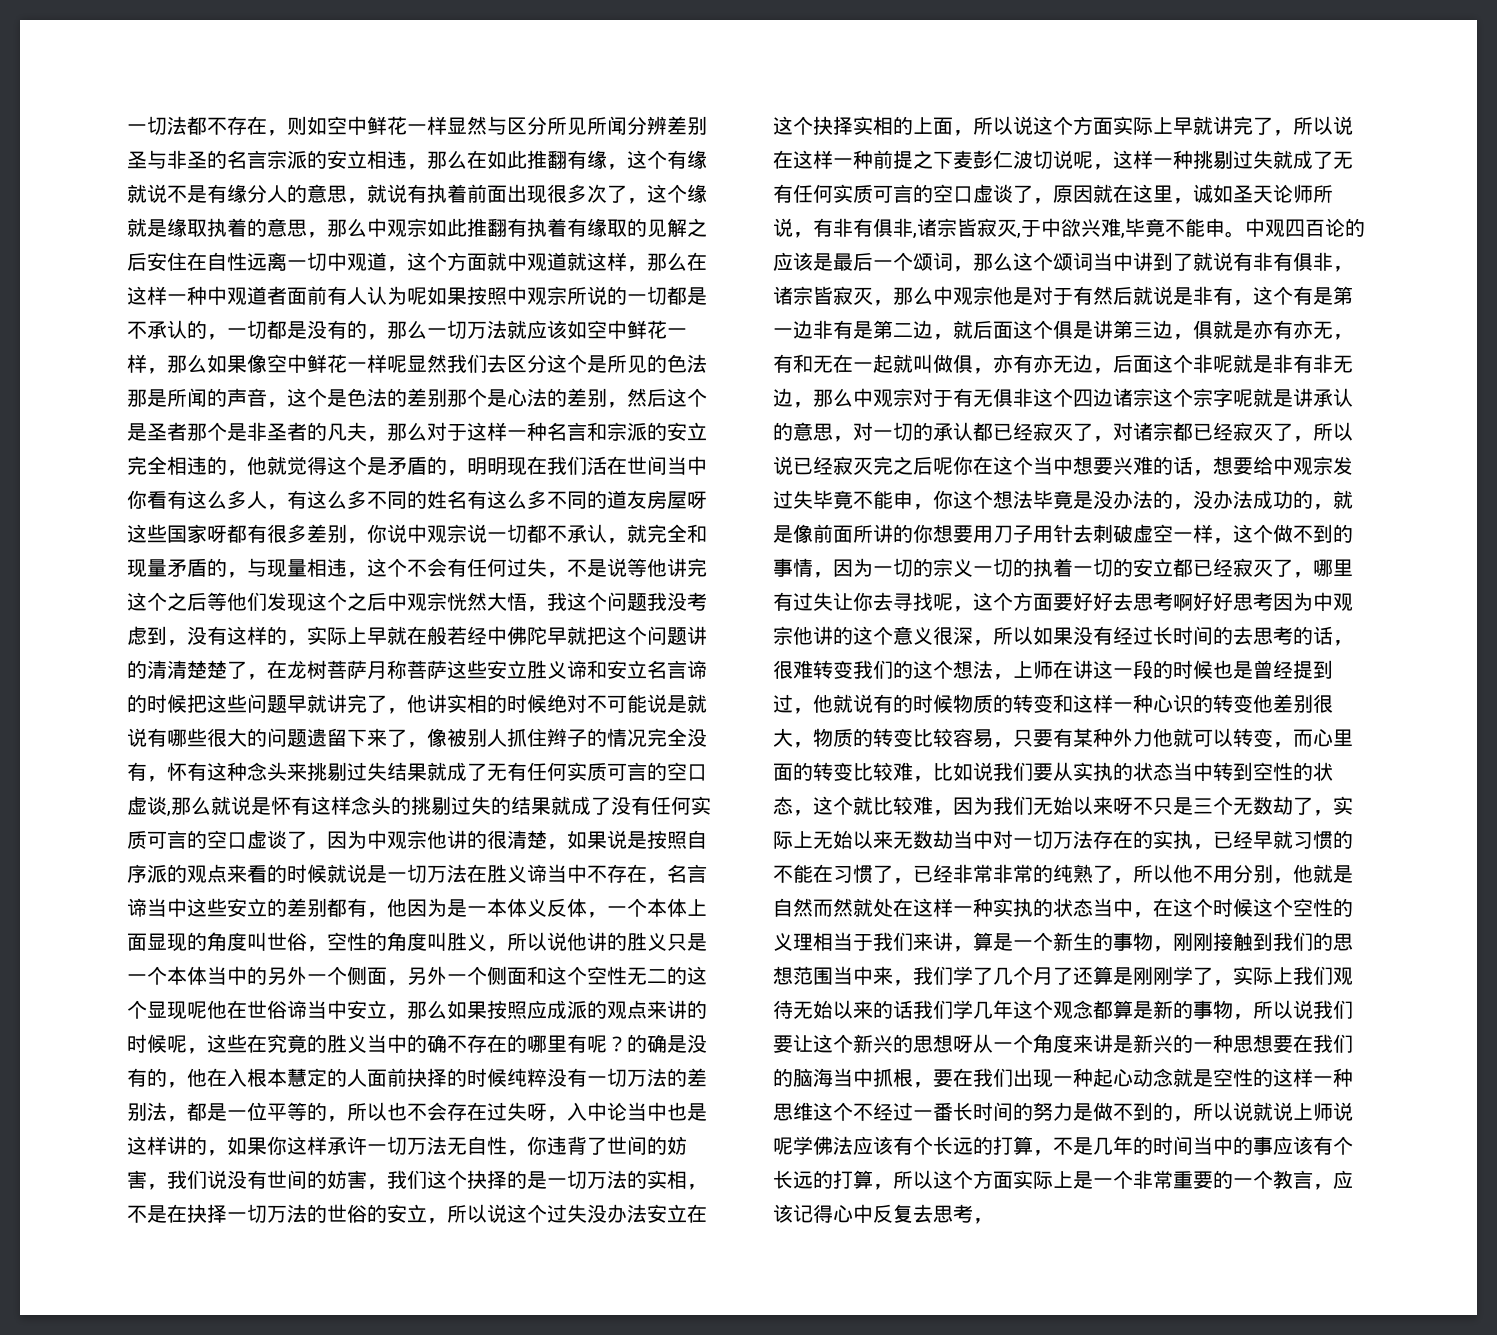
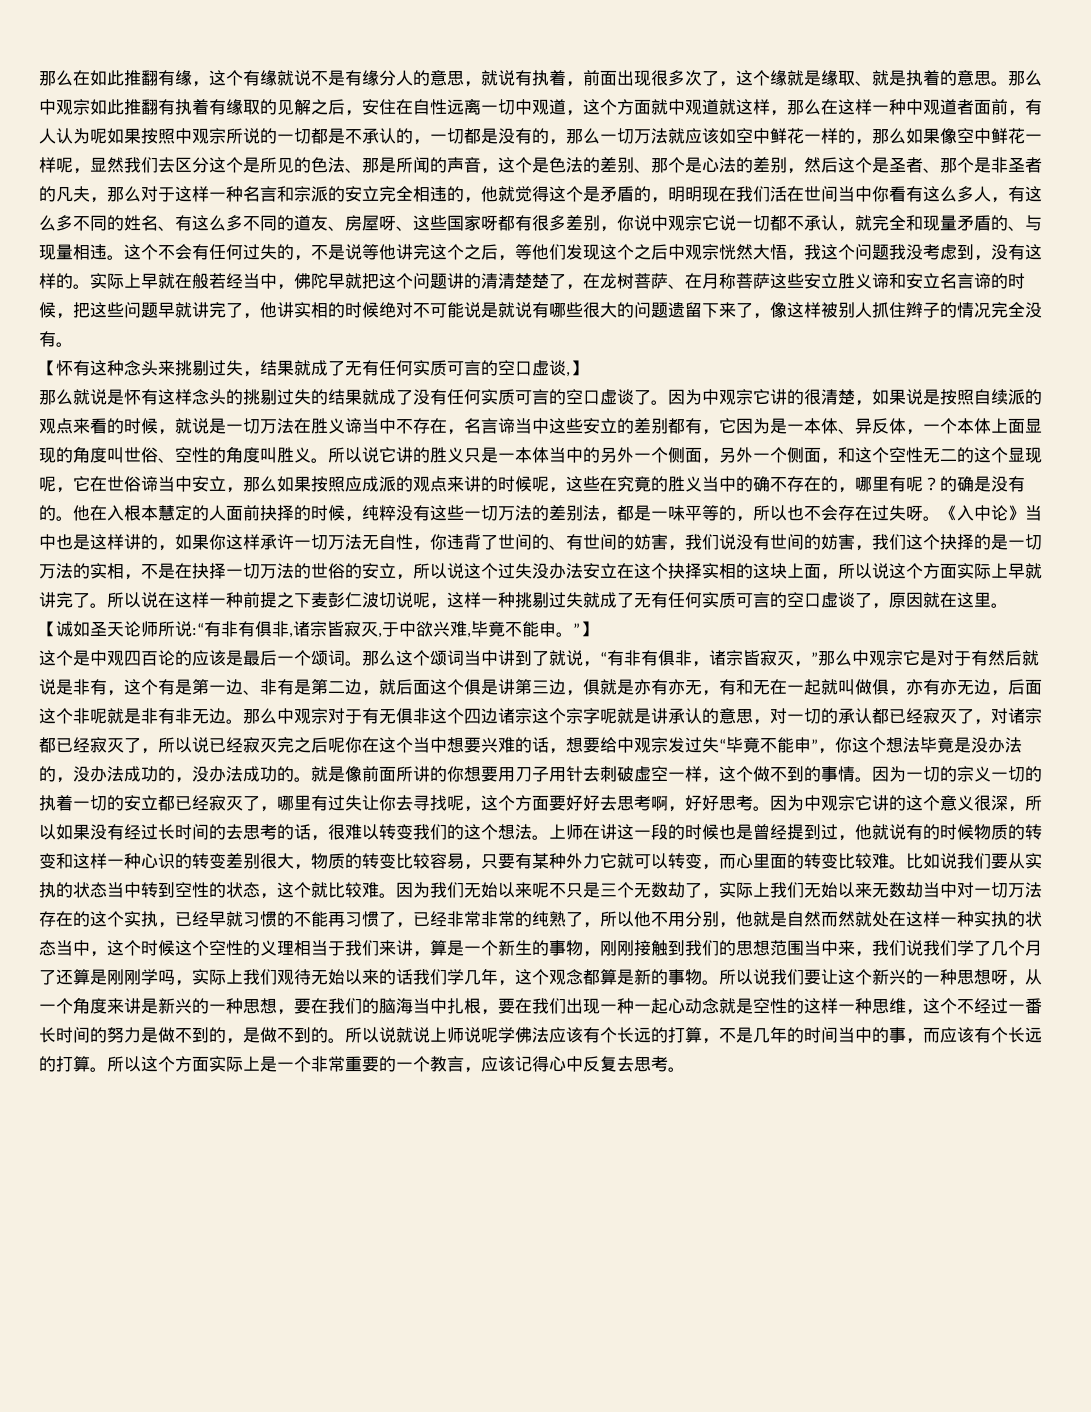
[127,116,707,136] [127,150,427,170] 一切法都不存在，则如空中鲜花一样显然与区分所见所闻分辨差别圣与非圣的名言宗派的安立相违， -> (39, 78) none
(467, 193) none -> [566,81,583,87] ，
(207, 228) none -> [855,70,906,86] 、就是
[307,232,327,238] ， -> [991,81,1008,86] 。
(147, 261) none -> [345,110,362,116] ，
(327, 295) none -> [1008,110,1025,116] ，
(147, 363) none -> [838,128,855,144] 的
(407, 364) none -> [73,168,90,174] ，
(707, 363) none -> [345,168,362,173] 、
(447, 397) none -> [634,168,651,173] 、
(187, 431) none -> [923,168,940,173] 、
(467, 499) none -> [158,226,175,231] 、
[647,490,707,509] 房屋呀 -> [328,215,413,231] 、房屋呀、
(467, 533) none -> [702,215,719,230] 它
[227,572,247,578] ， -> [1008,226,1025,231] 、
[347,572,367,578] ， -> [107,255,124,260] 。
(547, 567) none -> [277,244,294,260] 的
(207, 601) none -> [498,255,515,261] ，
[287,640,307,646] ， -> [73,284,90,289] 。
[487,626,507,645] 中 -> [243,273,294,290] 当中，
(367, 669) none -> [668,273,702,289] 、在
(187, 703) none -> [56,313,73,319] ，
(447, 737) none -> [787,302,821,318] 这样
[147,776,167,782] ， -> [56,342,73,347] [39,360,56,376] 。 // 【
(387, 771) none -> [243,371,260,377] ，
(171, 814) none -> [570,360,587,376] 】 //
[307,830,447,850] ，因为中观宗他 -> [651,389,770,405] 。因为中观宗它
[127,864,147,883] 序 -> [991,389,1008,405] 续
(327, 873) none -> [158,429,175,435] ，
[387,898,407,917] 他 -> [719,418,736,433] 它
[527,899,547,917] 义 -> [838,418,872,434] 、异
[307,946,327,952] ， -> [158,458,175,463] 、
[487,932,587,952] ，所以说他 -> [311,447,396,463] 。所以说它
[147,966,167,985] 个 -> (515, 457) none
(527, 976) none -> [821,458,838,464] ，
[207,1000,227,1019] 他 -> [56,476,90,493] ，它
(527, 1043) none -> [838,487,855,493] ，
[167,1082,187,1088] ， -> [56,516,73,521] 。
(507, 1077) none -> [345,516,362,522] ，
(587, 1077) none -> [430,505,464,521] 这些
[247,1102,267,1121] 位 -> [668,505,685,521] 味
[547,1102,627,1122] ，入中论 -> [923,505,1025,521] 。《入中论》
(667, 1145) none -> [549,534,634,550] 、有世间的
(913, 125) none -> [753,563,787,579] 这块
[1273,130,1293,136] ， -> [90,603,107,608] 。
[1173,198,1193,204] ， -> [991,603,1008,608] [39,621,56,637] 。 // 【
[793,232,813,238] ， -> [192,623,204,635] :“
(1245, 234) none -> [573,621,597,637] [39,650,90,666] ”】 // 这个是
[953,266,973,272] ， -> [345,661,362,666] 。
[1233,252,1353,272] [773,286,1013,306] 有非有俱非，诸宗皆寂灭，那么中观宗他 -> [583,650,920,667] ，“有非有俱非，诸宗皆寂灭，”那么中观宗它
(813, 329) none -> [243,690,260,695] 、
[793,402,813,408] ， -> [226,719,243,724] 。
[813,490,913,509] 毕竟不能申 -> [719,737,818,753] “毕竟不能申”
(1333, 507) none -> [192,766,311,782] 没办法成功的。
[813,572,833,578] ， -> [855,777,872,782] 。
(1193, 602) none -> [668,806,685,812] ，
[1273,592,1353,611] [773,626,813,645] 因为中观宗他 -> [753,795,872,811] 。因为中观宗它
(813, 669) none -> [362,824,379,840] 以
[993,674,1013,680] ， -> [532,835,549,840] 。
[1253,694,1273,713] 他 -> (226, 861) none
[1153,728,1173,747] 他 -> [600,853,617,868] 它
[913,776,933,782] ， -> [889,864,906,869] 。
[933,810,953,816] ， -> [379,893,396,898] 。
[1113,797,1133,815] 呀 -> [532,882,549,898] 呢
(813, 839) none -> [770,882,804,898] 我们
(1153, 839) none -> [90,911,124,927] 这个
[813,864,833,883] 在 -> [328,911,345,927] 再
[1153,898,1173,917] 在 -> (107, 954) none
(953, 975) none -> [906,940,957,956] 说我们
[1193,967,1213,985] 了 -> [158,969,175,985] 吗
(1013, 1009) none -> [498,980,515,986] ，
[1233,1014,1253,1020] ， -> [702,980,719,985] 。
[913,1034,973,1053] 思想呀 -> [923,969,1025,986] 一种思想呀，
(1273, 1043) none -> [277,1009,294,1015] ，
[873,1068,893,1087] 抓 -> [447,998,464,1014] 扎
(1093, 1077) none -> [634,1004,651,1012] 一
(813, 1111) none -> [906,1009,923,1015] ，
(1193, 1119) none -> [243,1027,345,1043] 是做不到的。
[1273,1136,1353,1155] [773,1170,893,1190] 应该有个长远的打算， -> [906,1027,1042,1044] [39,1056,107,1072] ，而应该有个长远的打算。
[973,1218,993,1224] ， -> [668,1067,685,1072] 。

